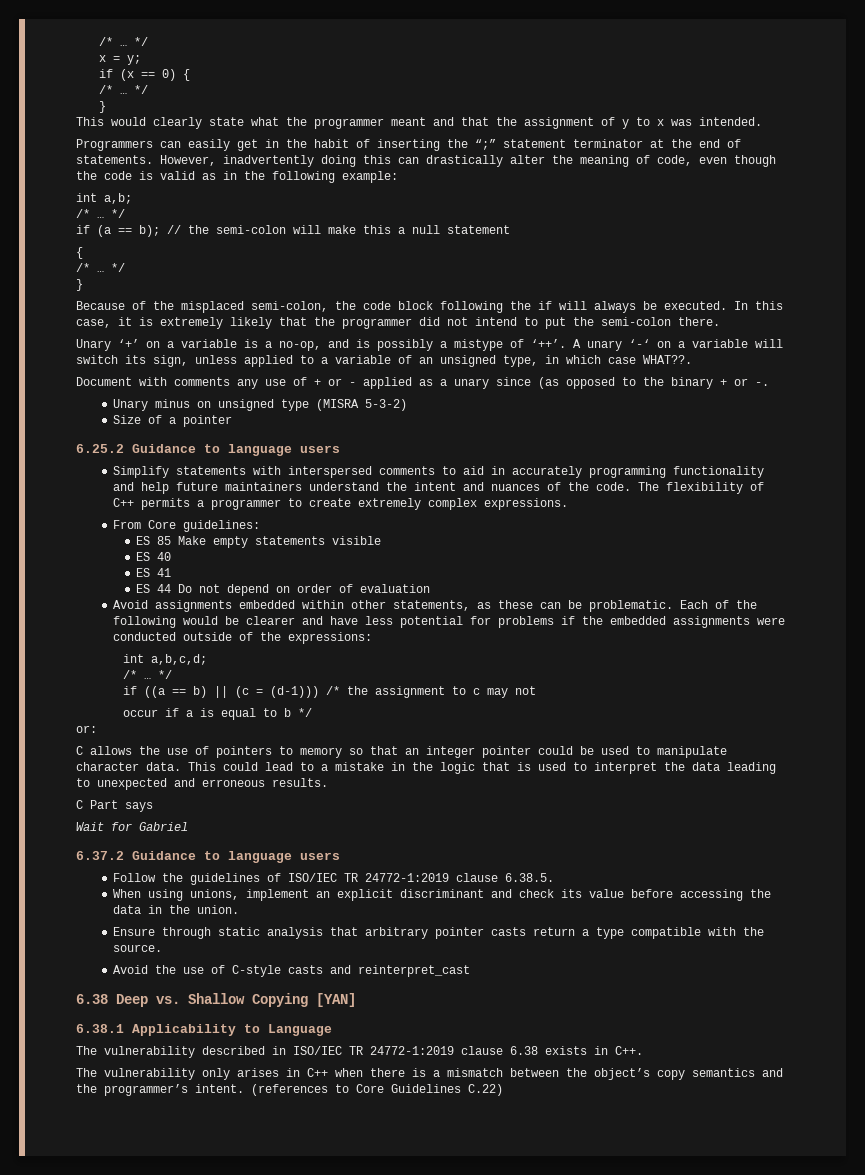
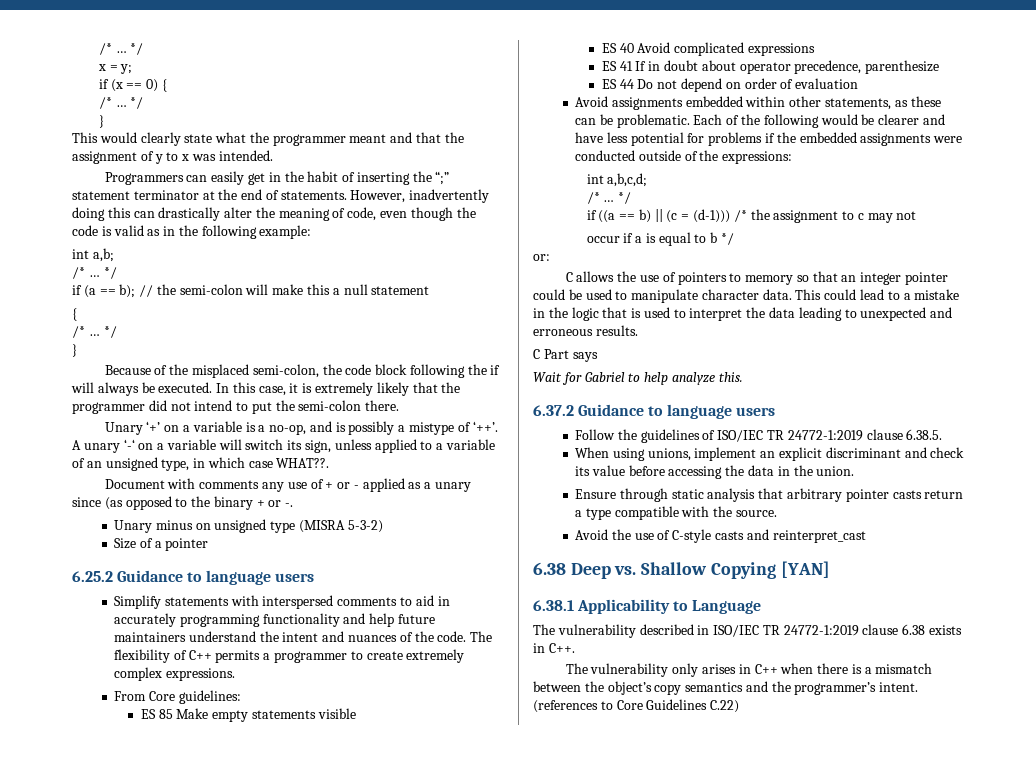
(172, 556) none -> [637,42,816,56] Avoid complicated expressions
(172, 572) none -> [635,60,940,74] If in doubt about operator precedence, parenthesize
(188, 826) none -> [628,372,743,385] to help analyze this.

